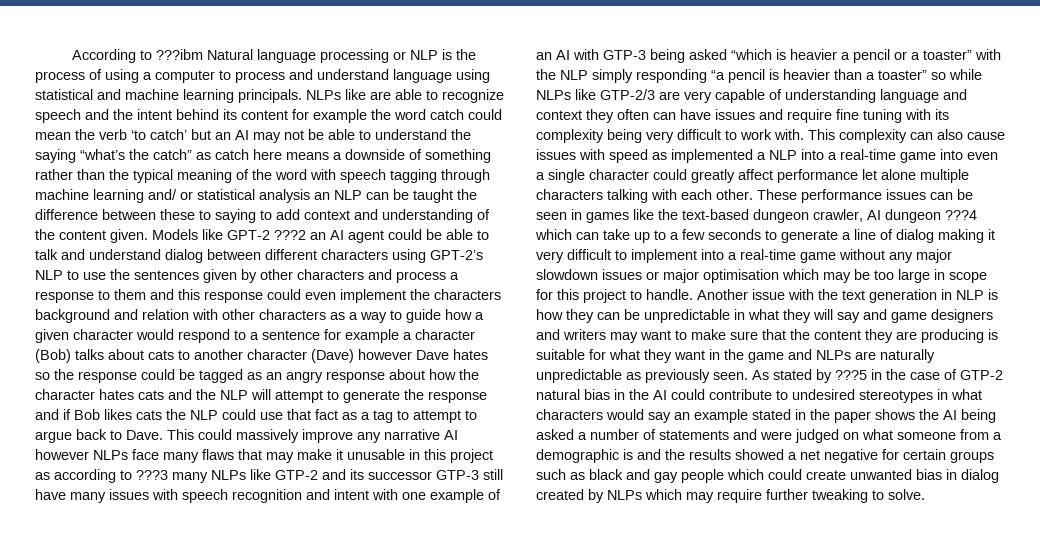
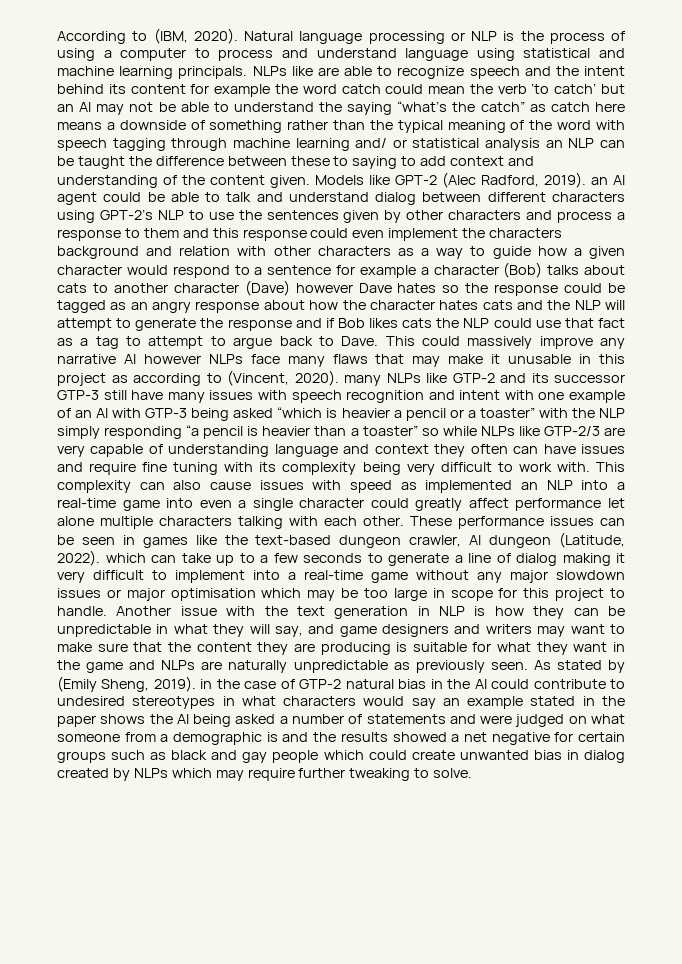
[156,49,204,60] ???ibm -> [153,28,238,44] (IBM, 2020).
[274,230,306,240] ???2 -> [442,172,586,188] (Alec Radford, 2019).
[136,470,168,480] ???3 -> [227,370,339,386] (Vincent, 2020).
[757,152,766,160] a -> [521,482,538,490] an
[945,210,977,220] ???4 -> [558,532,625,548] [57,550,100,566] (Latitude, 2022).
[837,312,860,323] say -> [274,626,303,637] say,
[835,370,867,380] ???5 -> [57,676,196,692] (Emily Sheng, 2019).

